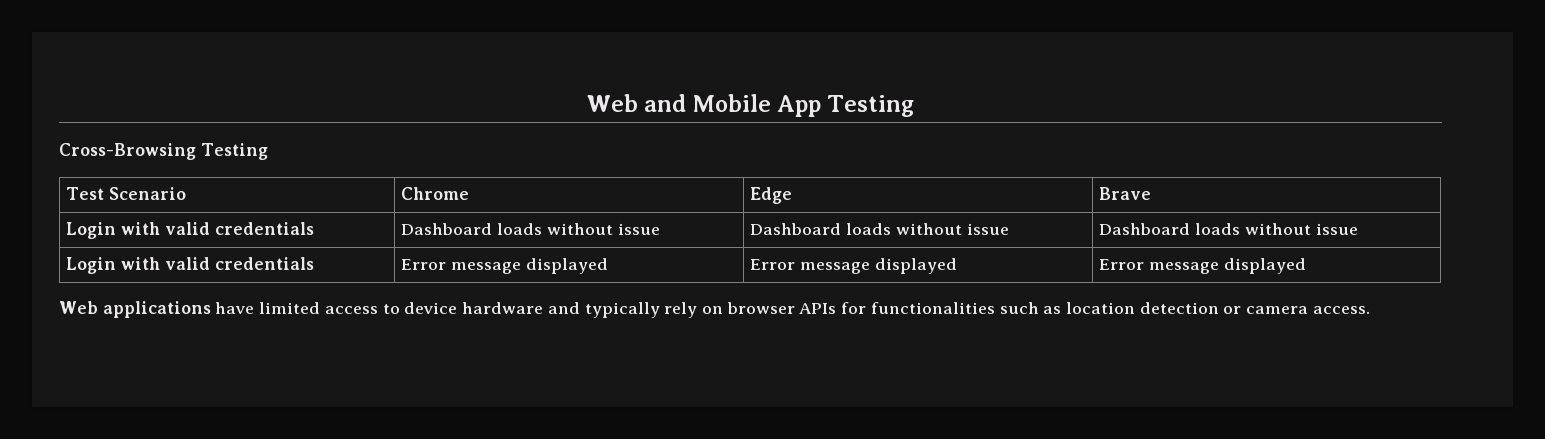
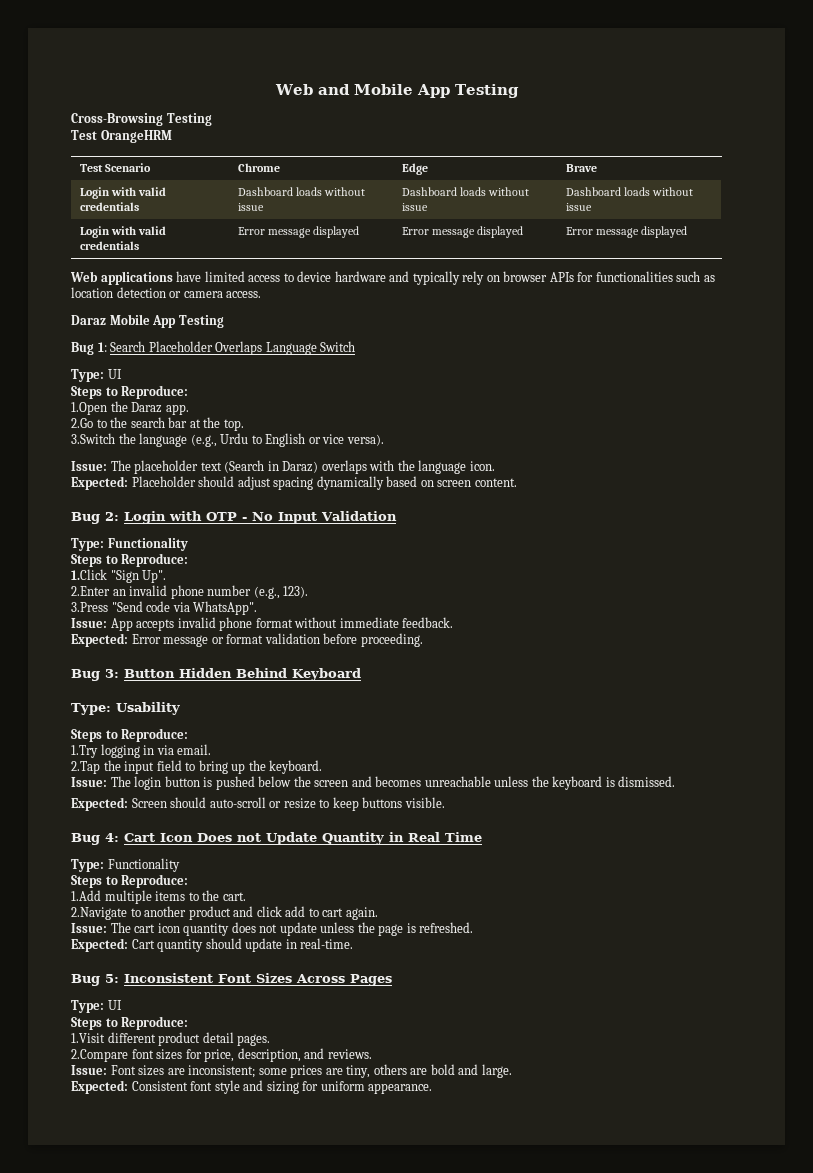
(268, 151) none -> [71,130,172,143] // Test OrangeHRM
(1370, 310) none -> [71,314,224,328] [71,341,356,355] [71,369,122,382] [71,385,189,399] [71,401,189,415] [71,417,244,431] [71,433,384,447] [71,460,495,474] [71,476,517,490] [71,511,397,524] [71,537,188,551] [71,553,189,567] [71,569,167,583] [71,585,309,599] [71,601,258,615] [71,617,454,631] [71,633,423,647] [71,668,361,681] [71,702,180,715] [71,728,189,742] [71,744,212,758] [71,760,323,774] [71,776,676,790] [71,797,445,811] [71,832,482,845] [71,858,180,872] [71,874,189,888] [71,890,246,904] [71,906,378,920] [71,922,474,936] [71,938,354,952] [71,973,392,986] [71,1000,122,1013] [71,1016,189,1030] [71,1032,271,1046] [71,1048,372,1062] [71,1064,512,1078] [71,1080,433,1094] // Daraz Mobile App Testing // Bug 1: Search Placeholder Overlaps Language Switch // Type: UI // Steps to Reproduce: // 1.Open the Daraz app. // 2.Go to the search bar at the top. // 3.Switch the language (e.g., Urdu to English or vice versa). // Issue: The placeholder text (Search in Daraz) overlaps with the language icon. // Expected: Placeholder should adjust spacing dynamically based on screen content. // Bug 2: Login with OTP - No Input Validation // Type: Functionality // Steps to Reproduce: // 1.Click "Sign Up". // 2.Enter an invalid phone number (e.g., 123). // 3.Press "Send code via WhatsApp". // Issue: App accepts invalid phone format without immediate feedback. // Expected: Error message or format validation before proceeding. // Bug 3: Button Hidden Behind Keyboard // Type: Usability // Steps to Reproduce: // 1.Try logging in via email. // 2.Tap the input field to bring up the keyboard. // Issue: The login button is pushed below the screen and becomes unreachable unless the keyboard is dismissed. // Expected: Screen should auto-scroll or resize to keep buttons visible. // Bug 4: Cart Icon Does not Update Quantity in Real Time // Type: Functionality // Steps to Reproduce: // 1.Add multiple items to the cart. // 2.Navigate to another product and click add to cart again. // Issue: The cart icon quantity does not update unless the page is refreshed. // Expected: Cart quantity should update in real-time. // Bug 5: Inconsistent Font Sizes Across Pages // Type: UI // Steps to Reproduce: // 1.Visit different product detail pages. // 2.Compare font sizes for price, description, and reviews. // Issue: Font sizes are inconsistent; some prices are tiny, others are bold and large. // Expected: Consistent font style and sizing for uniform appearance.

